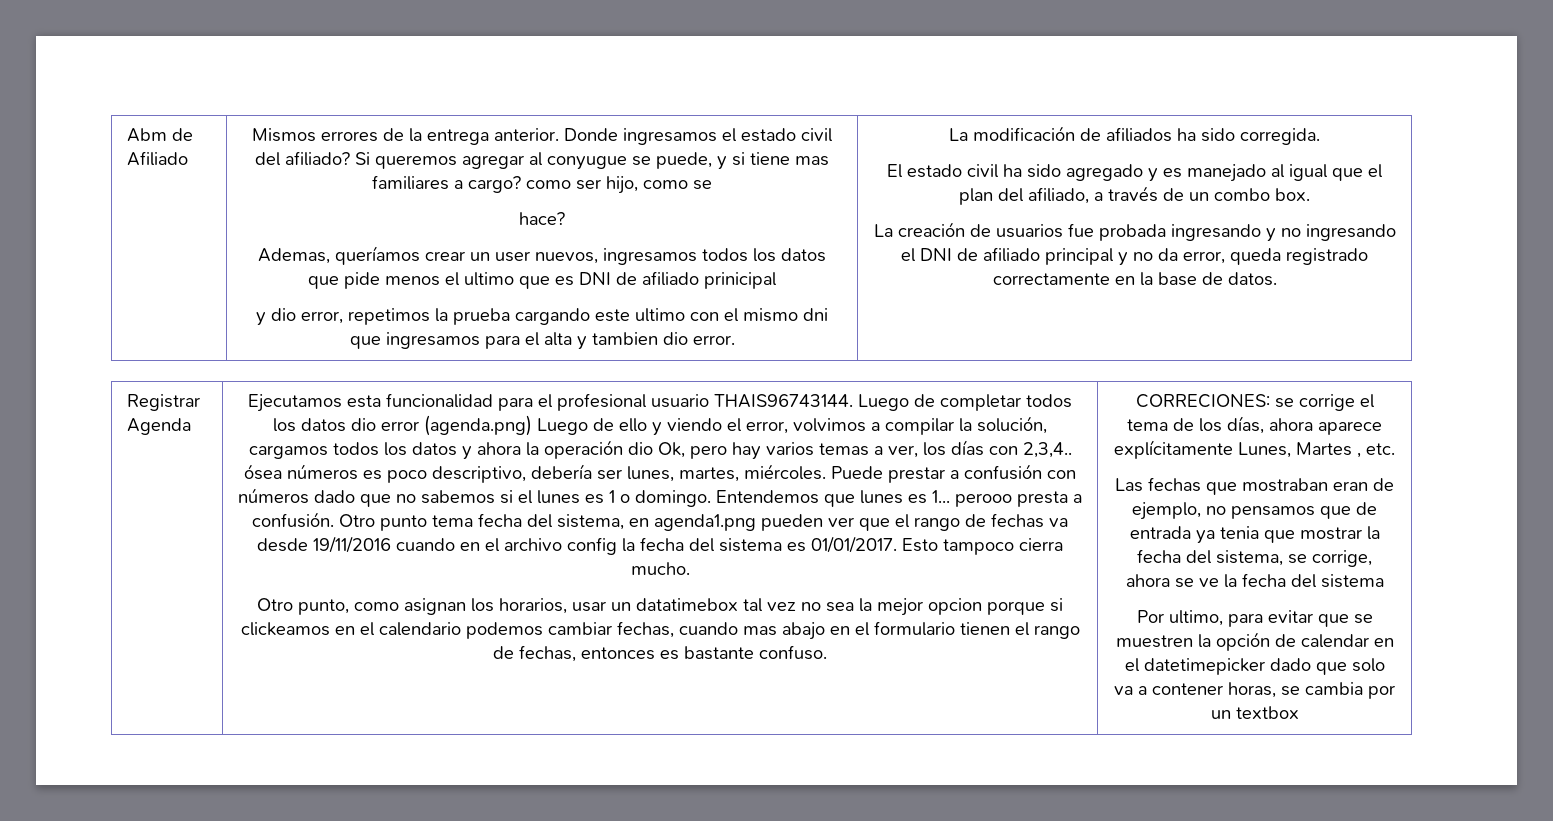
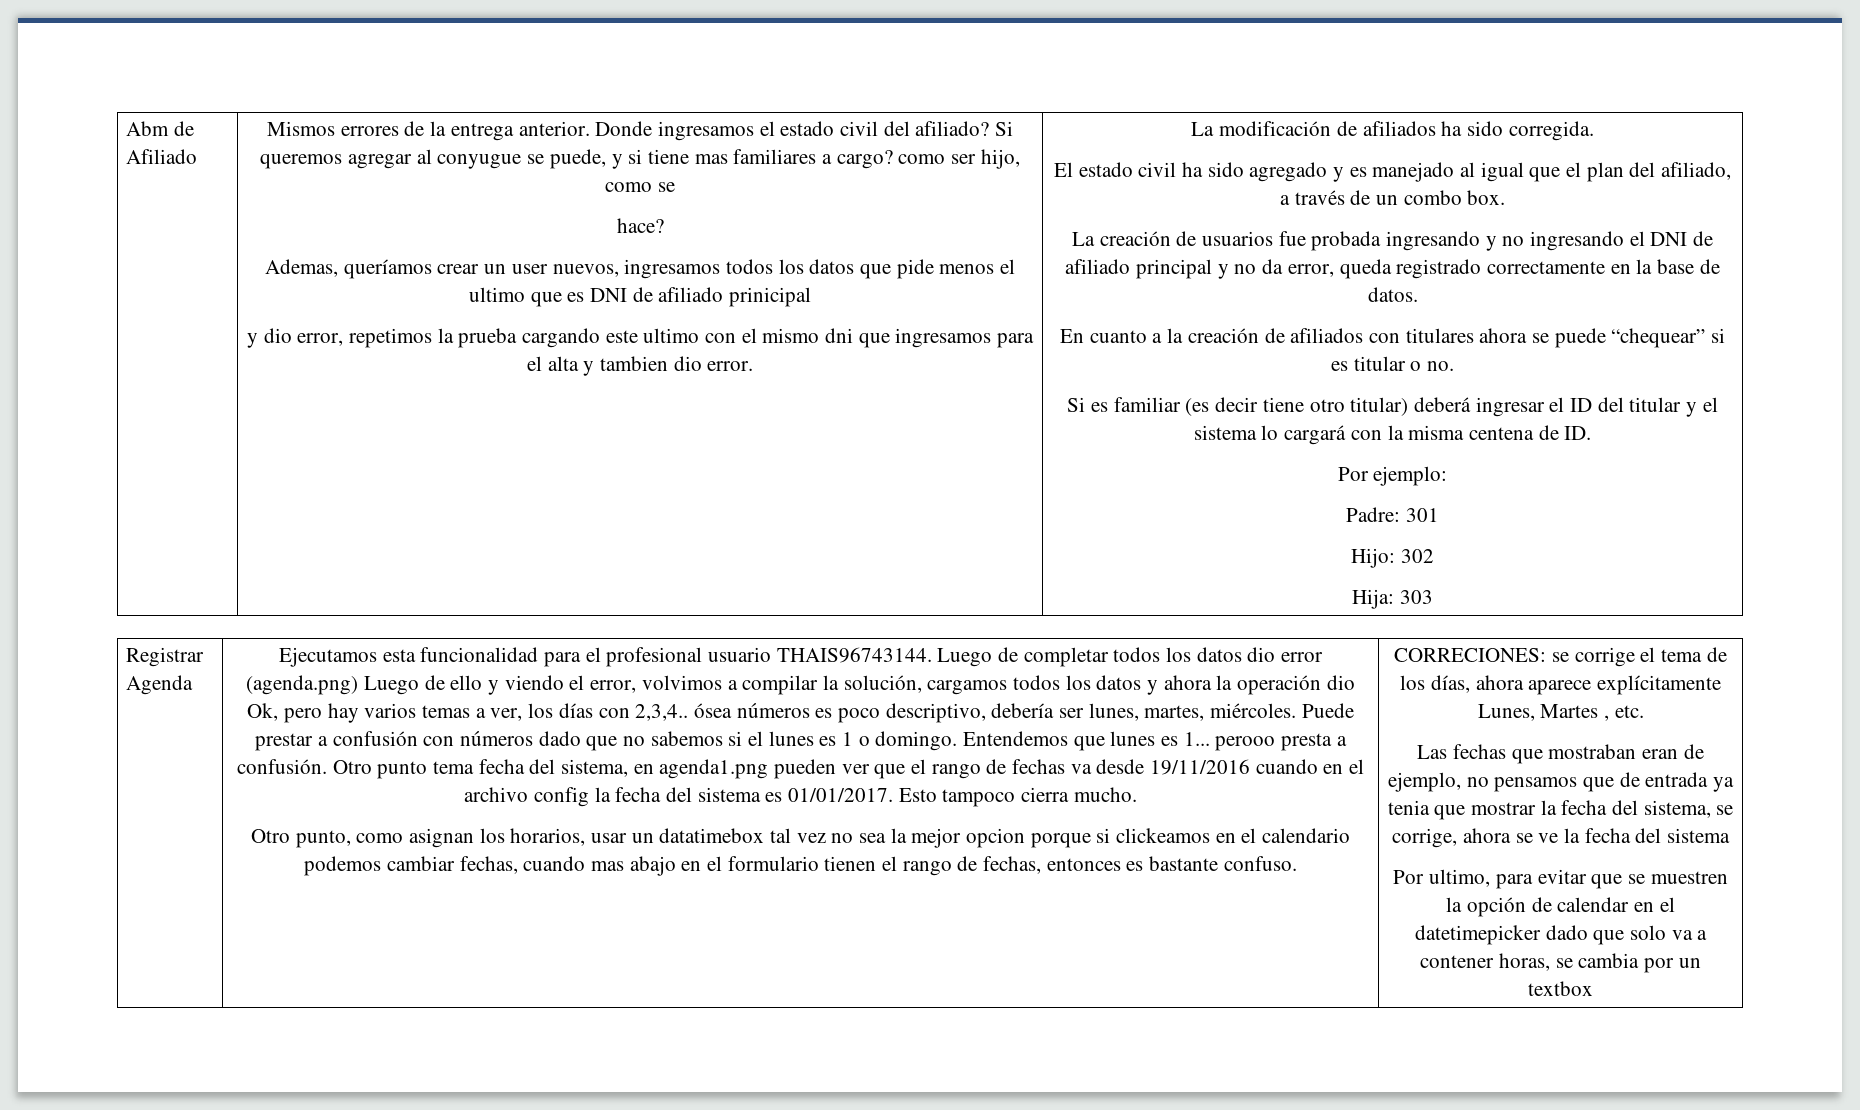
(1277, 279) none -> [1060,328,1725,348] [1330,356,1455,371] [1067,397,1718,417] [1193,425,1592,445] [1337,466,1448,486] [1346,507,1439,522] [1351,548,1434,568] [1352,589,1433,609] // En cuanto a la creación de afiliados con titulares ahora se puede “chequear” si es titular o no. // Si es familiar (es decir tiene otro titular) deberá ingresar el ID del titular y el sistema lo cargará con la misma centena de ID. // Por ejemplo: // Padre: 301 // Hijo: 302 // Hija: 303

